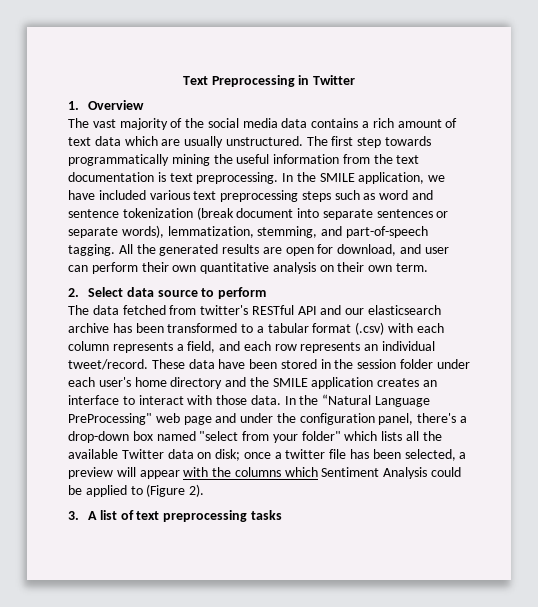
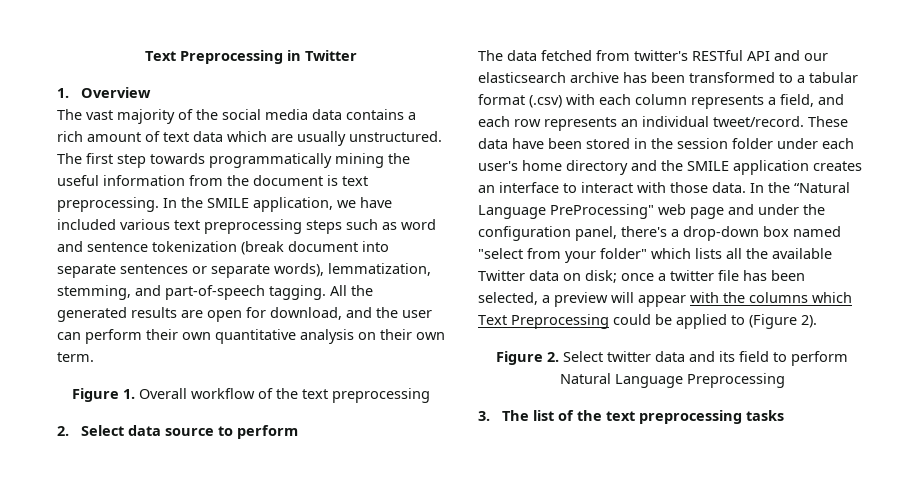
[396,155,420,164] [68,172,154,182] text documentation -> [253,175,323,186] document
(422, 249) none -> [376,307,398,318] the
(429, 267) none -> [72,388,430,403] // Figure 1. Overall workflow of the text preprocessing
[321,467,428,479] Sentiment Analysis -> [478,314,609,329] Text Preprocessing
(205, 490) none -> [496,351,848,366] [559,373,785,388] // Figure 2. Select twitter data and its field to perform Natural Language Preprocessing
[88,511,98,520] A -> [502,410,530,421] The
(134, 515) none -> [577,410,603,421] the

